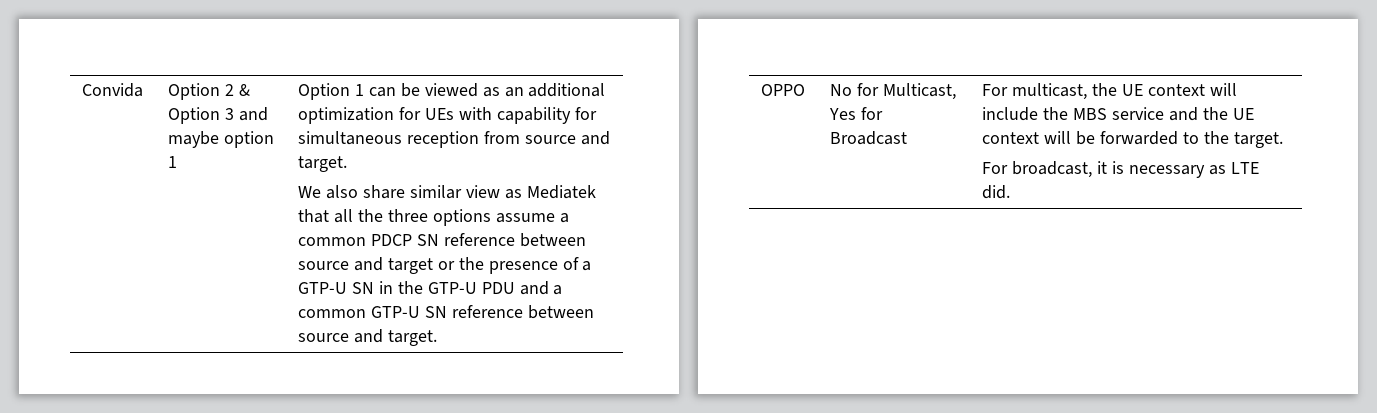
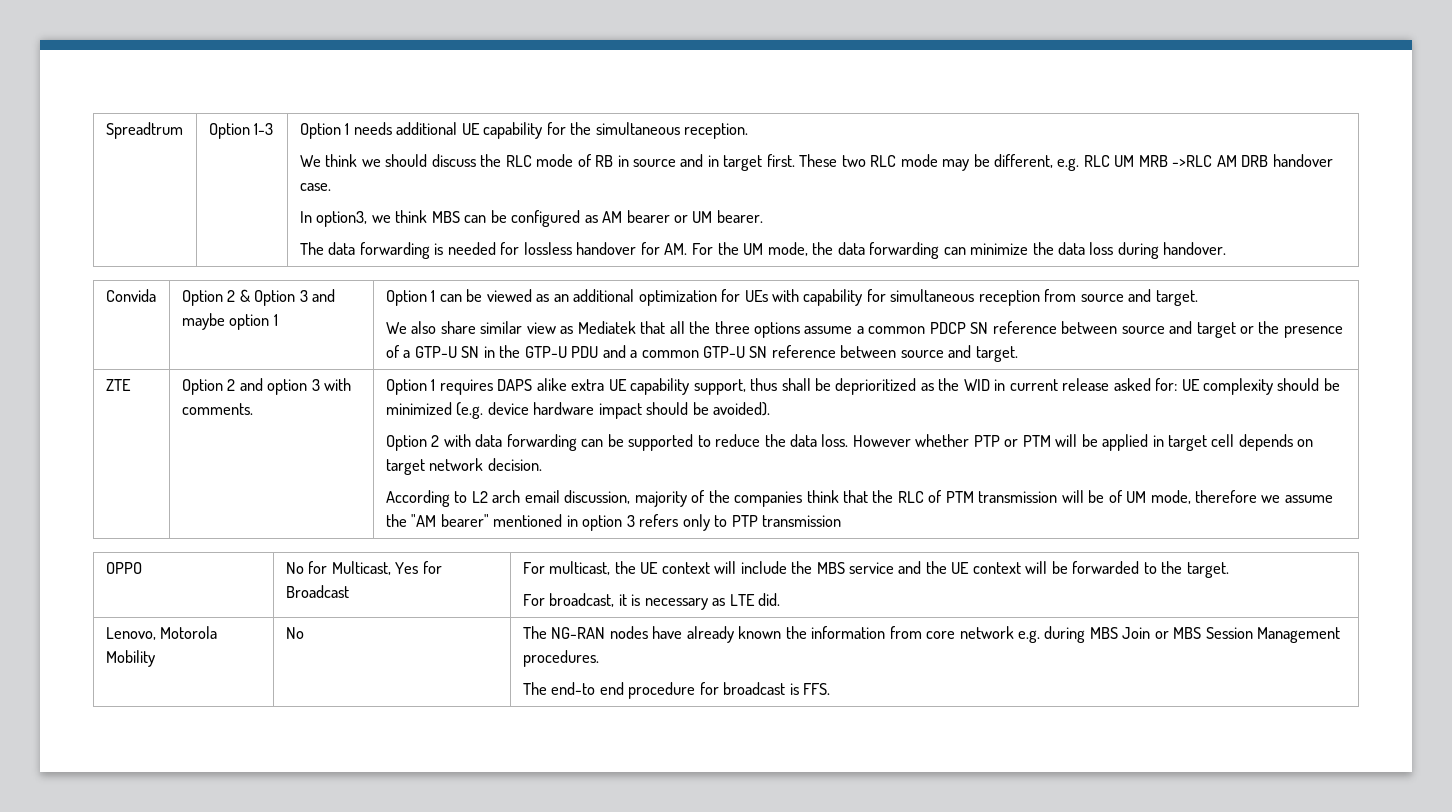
(82, 90) none -> [105,122,183,139] [208,123,274,139] [299,122,749,139] [299,154,1333,171] [299,183,331,191] [299,210,763,227] [299,242,1227,259] Spreadtrum | Option 1-3 | Option 1 needs additional UE capability for the simultaneous reception. // We think we should discuss the RLC mode of RB in source and in target first. These two RLC mode may be different, e.g. RLC UM MRB ->RLC AM DRB handover case. // In option3, we think MBS can be configured as AM bearer or UM bearer. // The data forwarding is needed for lossless handover for AM. For the UM mode, the data forwarding can minimize the data loss during handover. //
(438, 338) none -> [105,379,131,391] [181,378,352,395] [181,403,253,415] [385,378,1340,395] [385,402,771,419] [385,434,1314,451] [385,458,542,475] [385,490,1333,507] [385,514,841,531] // ZTE | Option 2 and option 3 with comments. | Option 1 requires DAPS alike extra UE capability support, thus shall be deprioritized as the WID in current release asked for: UE complexity should be minimized (e.g. device hardware impact should be avoided). // Option 2 with data forwarding can be supported to reduce the data loss. However whether PTP or PTM will be applied in target cell depends on target network decision. // According to L2 arch email discussion, majority of the companies think that the RLC of PTM transmission will be of UM mode, therefore we assume the "AM bearer" mentioned in option 3 refers only to PTP transmission
(1011, 192) none -> [105,626,218,640] [105,650,155,667] [285,627,304,639] [522,626,1341,643] [522,650,599,667] [522,682,831,699] // Lenovo, Motorola Mobility | No | The NG-RAN nodes have already known the information from core network e.g. during MBS Join or MBS Session Management procedures. // The end-to end procedure for broadcast is FFS.

